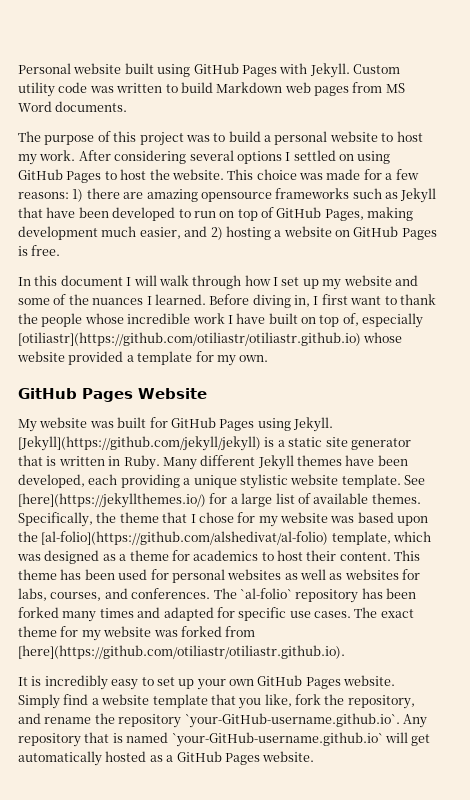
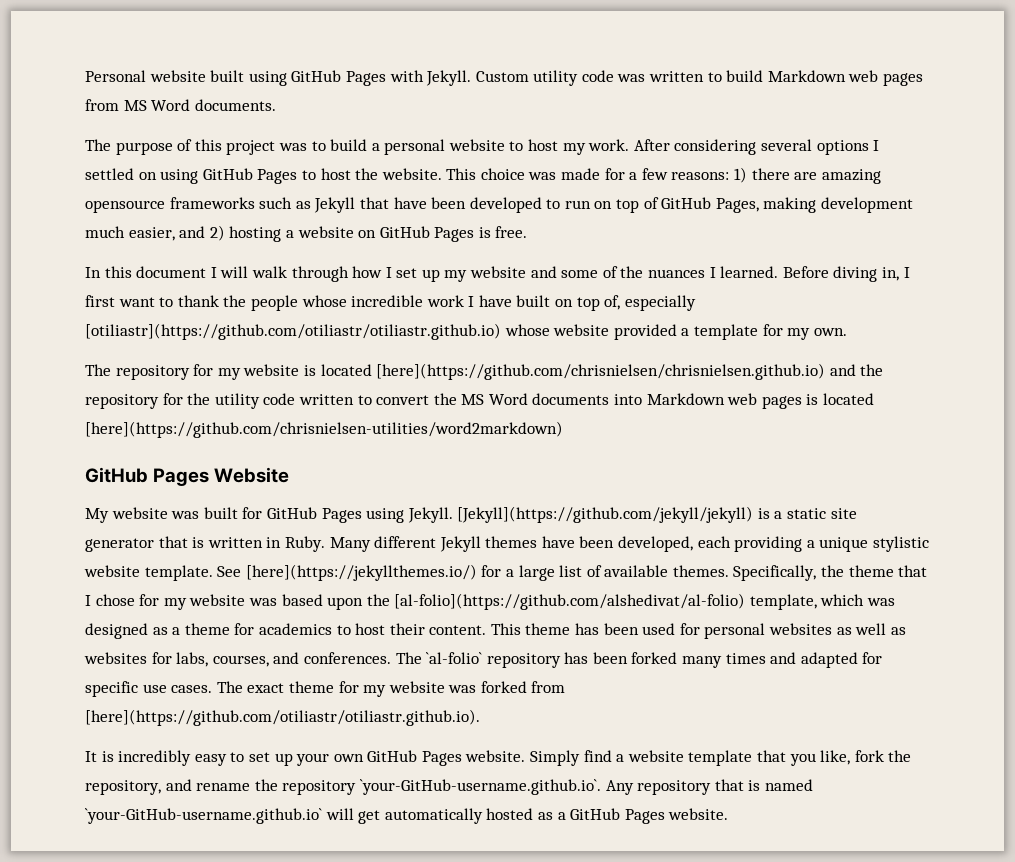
(269, 358) none -> [85,363,884,380] [85,393,875,409] [85,421,563,438] // The repository for my website is located [here](https://github.com/chrisnielsen/chrisnielsen.github.io) and the repository for the utility code written to convert the MS Word documents into Markdown web pages is located [here](https://github.com/chrisnielsen-utilities/word2markdown)

